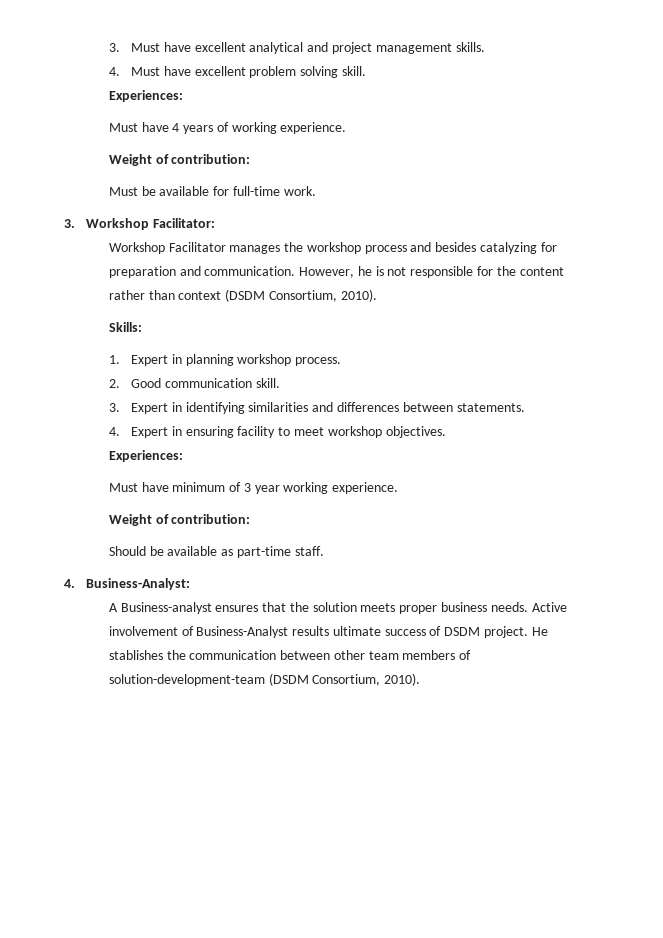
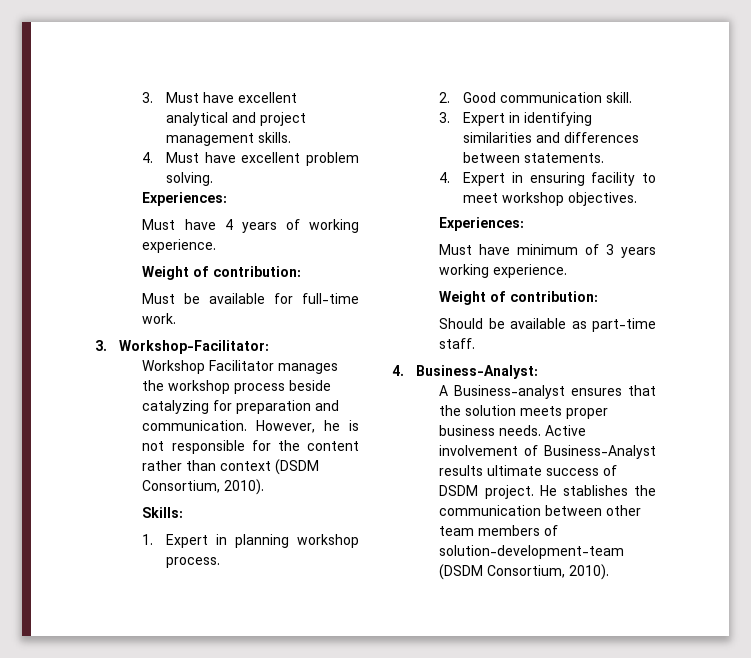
[300,66,366,78] solving skill. -> [166,172,214,186] solving.
[86,218,216,230] Workshop Facilitator: -> [118,340,269,354] Workshop-Facilitator:
[410,242,477,252] and besides -> [289,380,332,391] beside
[254,485,280,494] year -> [621,247,656,258] years

